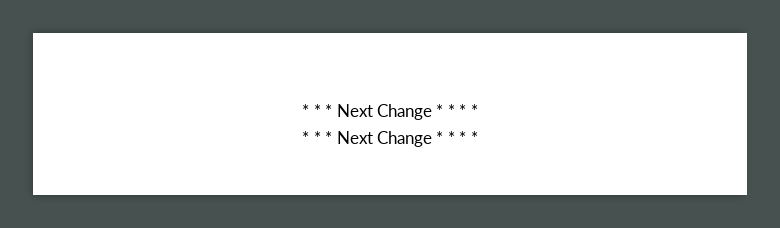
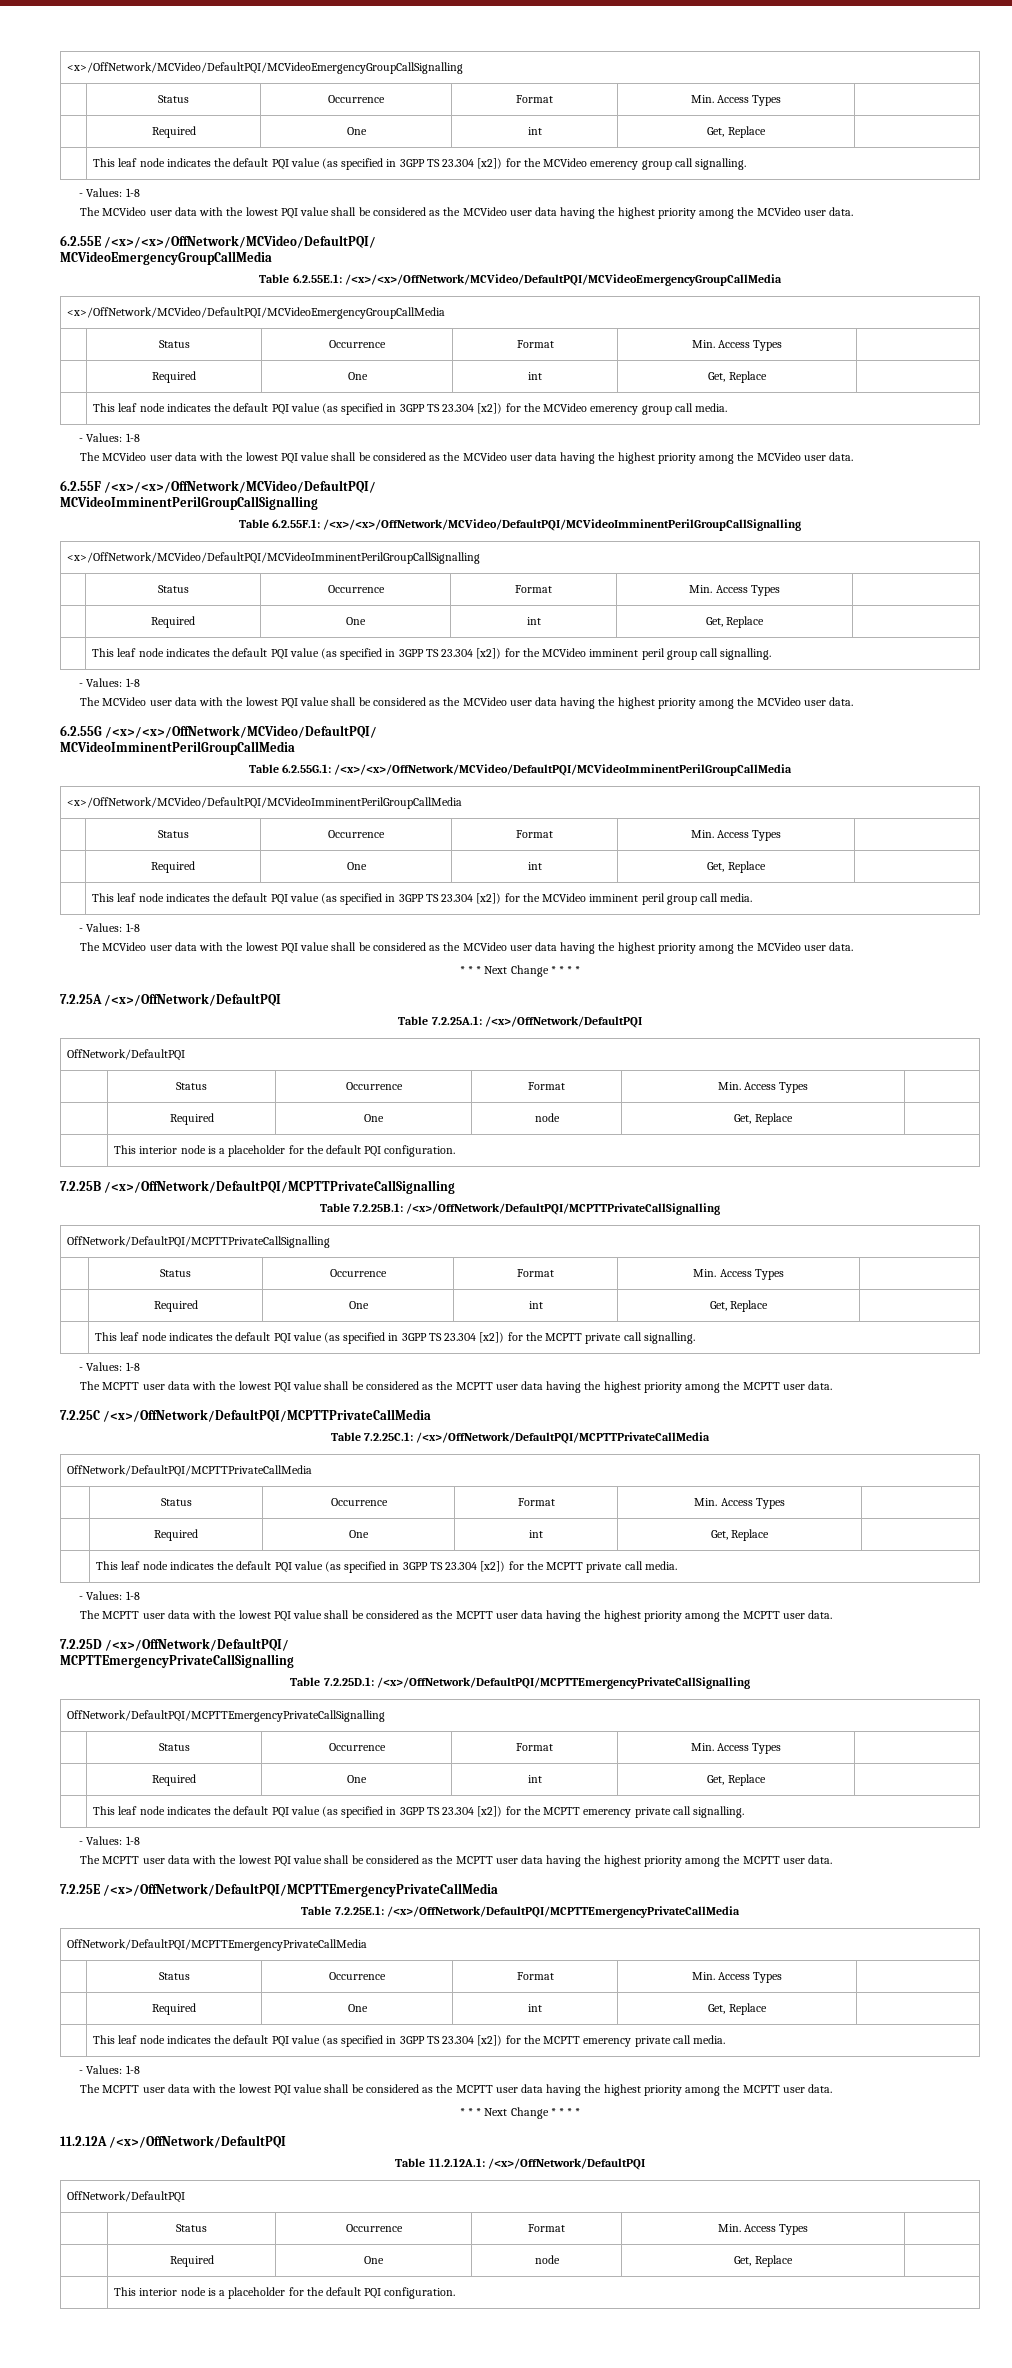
[302,104,478,120] [302,131,478,147] * * * Next Change * * * * // * * * Next Change * * * * -> [67,62,464,74] [158,95,189,103] [328,95,386,103] [516,95,553,103] [690,95,782,106] [151,126,196,138] [346,127,367,135] [527,127,542,135] [707,126,766,138] [93,158,747,170] [79,188,140,197] [80,207,854,219] [60,235,377,248] [60,251,272,265] [259,274,782,286] [67,307,446,319] [158,340,190,348] [329,340,387,348] [516,340,554,348] [691,340,783,351] [152,371,196,383] [347,372,368,380] [528,372,542,380] [708,371,767,383] [93,403,728,415] [79,433,140,442] [80,452,854,464] [60,480,377,493] [60,496,318,510] [238,519,802,531] [67,552,481,564] [157,585,189,593] [327,585,385,593] [515,585,552,593] [689,585,780,596] [151,616,195,628] [346,617,367,625] [526,617,541,625] [705,616,765,628] [92,648,772,660] [79,678,140,687] [80,697,854,709] [60,725,378,738] [60,741,295,755] [248,764,793,776] [67,797,463,809] [157,830,189,838] [328,830,386,838] [516,830,553,838] [690,830,782,841] [151,861,195,873] [346,862,367,870] [527,862,542,870] [707,861,766,873] [92,893,753,905] [79,923,140,932] [80,942,854,954] [459,965,581,977] [60,993,282,1006] [398,1016,642,1028] [67,1049,186,1061] [176,1082,207,1090] [345,1082,403,1090] [528,1082,565,1090] [717,1082,809,1093] [169,1113,214,1125] [364,1114,385,1122] [534,1113,560,1122] [734,1113,793,1125] [114,1145,456,1157] [60,1180,456,1194] [319,1203,721,1215] [67,1236,331,1248] [160,1269,191,1277] [330,1269,388,1277] [517,1269,554,1277] [693,1269,784,1280] [153,1300,198,1312] [348,1301,369,1309] [528,1301,543,1309] [709,1300,769,1312] [95,1332,695,1344] [79,1362,140,1371] [80,1381,833,1393] [60,1409,432,1422] [330,1432,711,1444] [67,1465,313,1477] [160,1498,192,1506] [330,1498,388,1506] [517,1498,555,1506] [694,1498,785,1509] [154,1529,198,1541] [349,1530,370,1538] [529,1530,543,1538] [710,1529,770,1541] [96,1561,677,1573] [79,1591,140,1600] [80,1610,833,1622] [60,1638,290,1651] [60,1654,294,1668] [290,1677,750,1689] [67,1710,386,1722] [158,1743,190,1751] [328,1743,386,1751] [516,1743,553,1751] [690,1743,782,1754] [152,1774,196,1786] [347,1775,368,1783] [527,1775,542,1783] [707,1774,766,1786] [93,1806,745,1818] [79,1836,140,1845] [80,1855,833,1867] [60,1883,499,1897] [301,1906,740,1918] [67,1939,368,1951] [158,1972,190,1980] [329,1972,387,1980] [516,1972,554,1980] [691,1972,783,1983] [152,2003,196,2015] [347,2004,368,2012] [528,2004,542,2012] [708,2003,767,2015] [93,2035,726,2047] [79,2065,140,2074] [80,2084,833,2096] [459,2107,581,2119] [60,2135,287,2148] [395,2158,645,2170] [67,2191,186,2203] [176,2224,207,2232] [345,2224,403,2232] [528,2224,565,2232] [717,2224,809,2235] [169,2255,214,2267] [364,2256,385,2264] [534,2255,560,2264] [734,2255,793,2267] [114,2287,456,2299] <x>/OffNetwork/MCVideo/DefaultPQI/MCVideoEmergencyGroupCallSignalling // | Status | Occurrence | Format | Min. Access Types | // | Required | One | int | Get, Replace | // | This leaf node indicates the default PQI value (as specified in 3GPP TS 23.304 [x2]) for the MCVideo emerency group call signalling. // - Values: 1-8 // The MCVideo user data with the lowest PQI value shall be considered as the MCVideo user data having the highest priority among the MCVideo user data. // 6.2.55E /<x>/<x>/OffNetwork/MCVideo/DefaultPQI/ // MCVideoEmergencyGroupCallMedia // Table 6.2.55E.1: /<x>/<x>/OffNetwork/MCVideo/DefaultPQI/MCVideoEmergencyGroupCallMedia // <x>/OffNetwork/MCVideo/DefaultPQI/MCVideoEmergencyGroupCallMedia // | Status | Occurrence | Format | Min. Access Types | // | Required | One | int | Get, Replace | // | This leaf node indicates the default PQI value (as specified in 3GPP TS 23.304 [x2]) for the MCVideo emerency group call media. // - Values: 1-8 // The MCVideo user data with the lowest PQI value shall be considered as the MCVideo user data having the highest priority among the MCVideo user data. // 6.2.55F /<x>/<x>/OffNetwork/MCVideo/DefaultPQI/ // MCVideoImminentPerilGroupCallSignalling // Table 6.2.55F.1: /<x>/<x>/OffNetwork/MCVideo/DefaultPQI/MCVideoImminentPerilGroupCallSignalling // <x>/OffNetwork/MCVideo/DefaultPQI/MCVideoImminentPerilGroupCallSignalling // | Status | Occurrence | Format | Min. Access Types | // | Required | One | int | Get, Replace | // | This leaf node indicates the default PQI value (as specified in 3GPP TS 23.304 [x2]) for the MCVideo imminent peril group call signalling. // - Values: 1-8 // The MCVideo user data with the lowest PQI value shall be considered as the MCVideo user data having the highest priority among the MCVideo user data. // 6.2.55G /<x>/<x>/OffNetwork/MCVideo/DefaultPQI/ // MCVideoImminentPerilGroupCallMedia // Table 6.2.55G.1: /<x>/<x>/OffNetwork/MCVideo/DefaultPQI/MCVideoImminentPerilGroupCallMedia // <x>/OffNetwork/MCVideo/DefaultPQI/MCVideoImminentPerilGroupCallMedia // | Status | Occurrence | Format | Min. Access Types | // | Required | One | int | Get, Replace | // | This leaf node indicates the default PQI value (as specified in 3GPP TS 23.304 [x2]) for the MCVideo imminent peril group call media. // - Values: 1-8 // The MCVideo user data with the lowest PQI value shall be considered as the MCVideo user data having the highest priority among the MCVideo user data. // * * * Next Change * * * * // 7.2.25A /<x>/OffNetwork/DefaultPQI // Table 7.2.25A.1: /<x>/OffNetwork/DefaultPQI // OffNetwork/DefaultPQI // | Status | Occurrence | Format | Min. Access Types | // | Required | One | node | Get, Replace | // | This interior node is a placeholder for the default PQI configuration. // 7.2.25B /<x>/OffNetwork/DefaultPQI/MCPTTPrivateCallSignalling // Table 7.2.25B.1: /<x>/OffNetwork/DefaultPQI/MCPTTPrivateCallSignalling // OffNetwork/DefaultPQI/MCPTTPrivateCallSignalling // | Status | Occurrence | Format | Min. Access Types | // | Required | One | int | Get, Replace | // | This leaf node indicates the default PQI value (as specified in 3GPP TS 23.304 [x2]) for the MCPTT private call signalling. // - Values: 1-8 // The MCPTT user data with the lowest PQI value shall be considered as the MCPTT user data having the highest priority among the MCPTT user data. // 7.2.25C /<x>/OffNetwork/DefaultPQI/MCPTTPrivateCallMedia // Table 7.2.25C.1: /<x>/OffNetwork/DefaultPQI/MCPTTPrivateCallMedia // OffNetwork/DefaultPQI/MCPTTPrivateCallMedia // | Status | Occurrence | Format | Min. Access Types | // | Required | One | int | Get, Replace | // | This leaf node indicates the default PQI value (as specified in 3GPP TS 23.304 [x2]) for the MCPTT private call media. // - Values: 1-8 // The MCPTT user data with the lowest PQI value shall be considered as the MCPTT user data having the highest priority among the MCPTT user data. // 7.2.25D /<x>/OffNetwork/DefaultPQI/ // MCPTTEmergencyPrivateCallSignalling // Table 7.2.25D.1: /<x>/OffNetwork/DefaultPQI/MCPTTEmergencyPrivateCallSignalling // OffNetwork/DefaultPQI/MCPTTEmergencyPrivateCallSignalling // | Status | Occurrence | Format | Min. Access Types | // | Required | One | int | Get, Replace | // | This leaf node indicates the default PQI value (as specified in 3GPP TS 23.304 [x2]) for the MCPTT emerency private call signalling. // - Values: 1-8 // The MCPTT user data with the lowest PQI value shall be considered as the MCPTT user data having the highest priority among the MCPTT user data. // 7.2.25E /<x>/OffNetwork/DefaultPQI/MCPTTEmergencyPrivateCallMedia // Table 7.2.25E.1: /<x>/OffNetwork/DefaultPQI/MCPTTEmergencyPrivateCallMedia // OffNetwork/DefaultPQI/MCPTTEmergencyPrivateCallMedia // | Status | Occurrence | Format | Min. Access Types | // | Required | One | int | Get, Replace | // | This leaf node indicates the default PQI value (as specified in 3GPP TS 23.304 [x2]) for the MCPTT emerency private call media. // - Values: 1-8 // The MCPTT user data with the lowest PQI value shall be considered as the MCPTT user data having the highest priority among the MCPTT user data. // * * * Next Change * * * * // 11.2.12A /<x>/OffNetwork/DefaultPQI // Table 11.2.12A.1: /<x>/OffNetwork/DefaultPQI // OffNetwork/DefaultPQI // | Status | Occurrence | Format | Min. Access Types | // | Required | One | node | Get, Replace | // | This interior node is a placeholder for the default PQI configuration.

